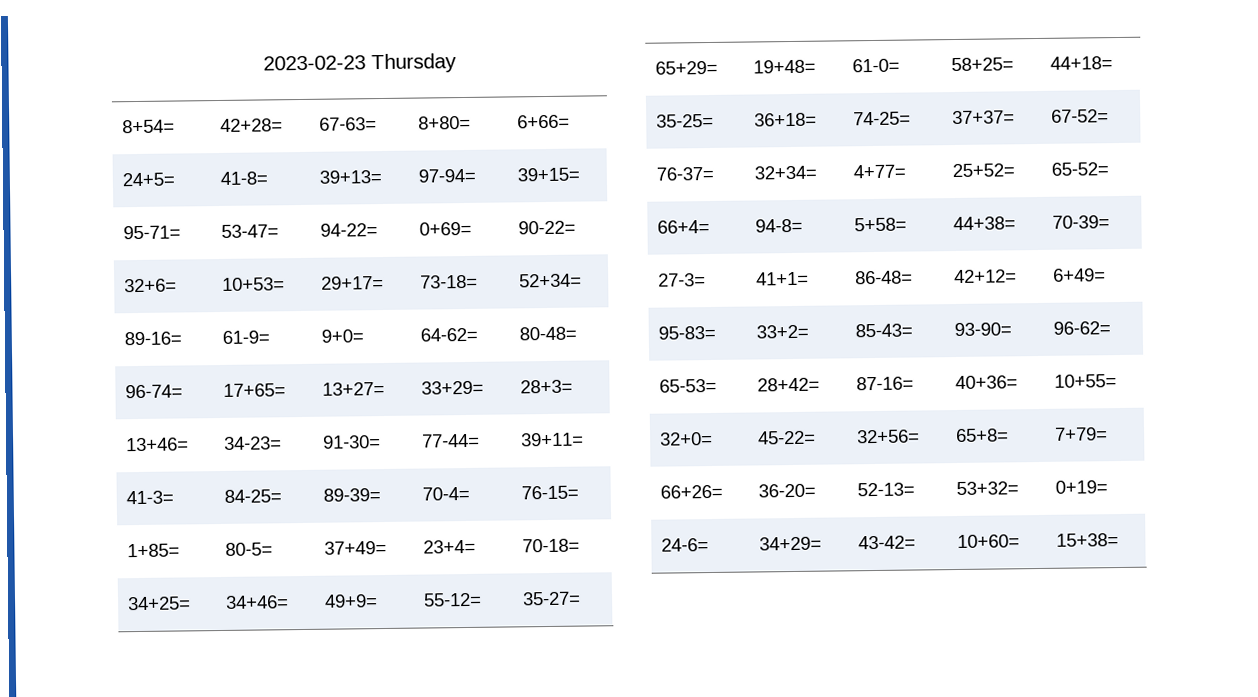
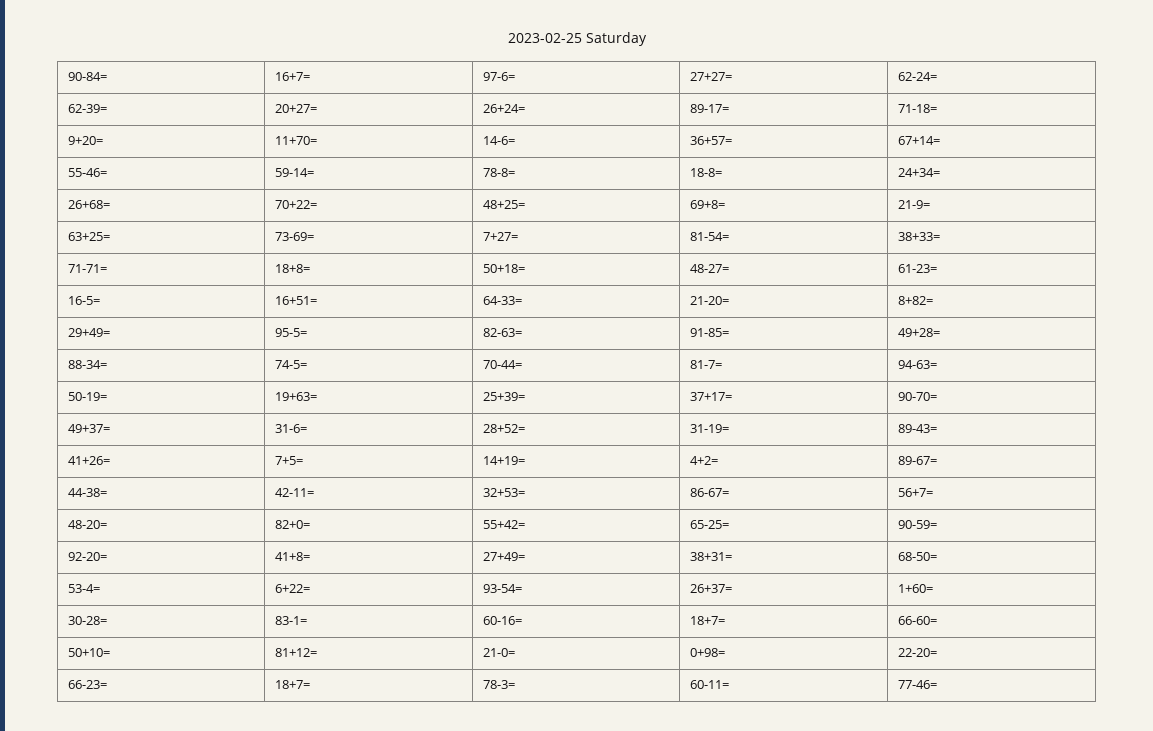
[262,53,457,74] [121,119,175,134] [219,118,283,132] [318,117,377,131] [417,115,471,130] [516,114,570,129] [121,172,175,187] [219,171,268,185] [318,170,382,184] [417,168,476,183] [516,167,580,182] [122,225,181,240] [220,224,279,238] [319,223,378,237] [418,221,472,236] [517,220,576,235] [123,278,177,293] [221,277,285,291] [320,275,384,290] [419,274,478,289] [518,273,582,288] [123,331,182,346] [221,330,270,344] [320,329,364,343] [419,327,478,342] [518,326,577,341] [124,384,183,399] [222,383,286,397] [321,381,385,396] [420,380,484,395] [519,379,573,394] [125,437,189,452] [223,436,282,450] [322,435,381,449] [421,433,480,448] [520,432,584,447] [125,490,174,505] [223,489,282,503] [322,488,381,502] [421,486,470,501] [520,485,579,500] [126,543,180,558] [224,542,273,556] [323,540,387,555] [422,539,476,554] [521,538,580,553] [127,596,191,611] [224,595,289,609] [323,594,378,608] [422,592,482,607] [521,591,581,606] [654,60,718,75] [752,59,816,74] [851,58,900,73] [950,57,1014,72] [1049,56,1113,70] [655,113,714,128] [753,112,817,127] [852,111,911,126] [951,110,1015,125] [1050,109,1109,123] [655,166,714,181] [753,165,817,180] [852,164,906,179] [951,163,1015,178] [1050,162,1109,176] [656,220,710,234] [754,218,803,233] [853,217,907,232] [952,216,1016,231] [1051,215,1110,229] [657,273,706,287] [755,271,809,286] [854,270,913,285] [953,269,1017,284] [1052,268,1106,282] [657,325,716,340] [755,324,809,339] [854,323,913,338] [953,322,1012,337] [1052,321,1111,335] [658,378,717,393] [756,377,820,392] [855,376,914,391] [954,375,1018,390] [1053,374,1117,388] [659,431,713,446] [757,430,816,445] [856,429,920,444] [955,428,1009,443] [1054,427,1108,441] [659,484,723,499] [757,483,816,498] [856,482,915,497] [955,481,1019,496] [1054,480,1108,494] [660,538,709,552] [758,536,822,551] [857,535,916,550] [956,534,1020,549] [1055,533,1119,547] 2023-02-23 Thursday // 8+54= | 42+28= | 67-63= | 8+80= | 6+66= // 24+5= | 41-8= | 39+13= | 97-94= | 39+15= // 95-71= | 53-47= | 94-22= | 0+69= | 90-22= // 32+6= | 10+53= | 29+17= | 73-18= | 52+34= // 89-16= | 61-9= | 9+0= | 64-62= | 80-48= // 96-74= | 17+65= | 13+27= | 33+29= | 28+3= // 13+46= | 34-23= | 91-30= | 77-44= | 39+11= // 41-3= | 84-25= | 89-39= | 70-4= | 76-15= // 1+85= | 80-5= | 37+49= | 23+4= | 70-18= // 34+25= | 34+46= | 49+9= | 55-12= | 35-27= // 65+29= | 19+48= | 61-0= | 58+25= | 44+18= // 35-25= | 36+18= | 74-25= | 37+37= | 67-52= // 76-37= | 32+34= | 4+77= | 25+52= | 65-52= // 66+4= | 94-8= | 5+58= | 44+38= | 70-39= // 27-3= | 41+1= | 86-48= | 42+12= | 6+49= // 95-83= | 33+2= | 85-43= | 93-90= | 96-62= // 65-53= | 28+42= | 87-16= | 40+36= | 10+55= // 32+0= | 45-22= | 32+56= | 65+8= | 7+79= // 66+26= | 36-20= | 52-13= | 53+32= | 0+19= // 24-6= | 34+29= | 43-42= | 10+60= | 15+38= -> [507,32,647,46] [67,72,107,81] [274,72,310,81] [482,72,515,81] [689,72,732,81] [897,72,937,81] [67,104,107,113] [274,104,317,113] [482,104,525,113] [689,104,729,113] [897,104,937,113] [67,136,103,145] [274,136,317,145] [482,136,515,145] [689,136,732,145] [897,136,940,145] [67,168,107,177] [274,168,314,177] [482,168,515,177] [689,168,722,177] [897,168,940,177] [67,200,110,209] [274,200,317,209] [482,200,525,209] [689,200,725,209] [897,200,930,209] [67,232,110,241] [274,232,314,241] [482,232,518,241] [689,232,729,241] [897,232,940,241] [67,264,107,273] [274,264,310,273] [482,264,525,273] [689,264,729,273] [897,264,937,273] [67,296,100,305] [274,296,317,305] [482,296,522,305] [689,296,729,305] [897,296,933,305] [67,328,110,337] [274,328,307,337] [482,328,522,337] [689,328,729,337] [897,328,940,337] [67,360,107,369] [274,360,307,369] [482,360,522,369] [689,360,722,369] [897,360,937,369] [67,392,107,401] [274,392,317,401] [482,392,525,401] [689,392,732,401] [897,392,937,401] [67,424,110,433] [274,424,307,433] [482,424,525,433] [689,424,729,433] [897,424,937,433] [67,456,110,465] [274,456,303,465] [482,456,525,465] [689,456,718,465] [897,456,937,465] [67,488,107,497] [274,488,314,497] [482,488,525,497] [689,488,729,497] [897,488,933,497] [67,520,107,529] [274,520,310,529] [482,520,525,529] [689,520,729,529] [897,520,937,529] [67,552,107,561] [274,552,310,561] [482,552,525,561] [689,552,732,561] [897,552,937,561] [67,584,100,593] [274,584,310,593] [482,584,522,593] [689,584,732,593] [897,584,933,593] [67,616,107,625] [274,616,307,625] [482,616,522,625] [689,616,725,625] [897,616,937,625] [67,648,110,657] [274,648,317,657] [482,648,515,657] [689,648,725,657] [897,648,937,657] [67,680,107,689] [274,680,310,689] [482,680,515,689] [689,680,729,689] [897,680,937,689] 2023-02-25 Saturday // 90-84= | 16+7= | 97-6= | 27+27= | 62-24= // 62-39= | 20+27= | 26+24= | 89-17= | 71-18= // 9+20= | 11+70= | 14-6= | 36+57= | 67+14= // 55-46= | 59-14= | 78-8= | 18-8= | 24+34= // 26+68= | 70+22= | 48+25= | 69+8= | 21-9= // 63+25= | 73-69= | 7+27= | 81-54= | 38+33= // 71-71= | 18+8= | 50+18= | 48-27= | 61-23= // 16-5= | 16+51= | 64-33= | 21-20= | 8+82= // 29+49= | 95-5= | 82-63= | 91-85= | 49+28= // 88-34= | 74-5= | 70-44= | 81-7= | 94-63= // 50-19= | 19+63= | 25+39= | 37+17= | 90-70= // 49+37= | 31-6= | 28+52= | 31-19= | 89-43= // 41+26= | 7+5= | 14+19= | 4+2= | 89-67= // 44-38= | 42-11= | 32+53= | 86-67= | 56+7= // 48-20= | 82+0= | 55+42= | 65-25= | 90-59= // 92-20= | 41+8= | 27+49= | 38+31= | 68-50= // 53-4= | 6+22= | 93-54= | 26+37= | 1+60= // 30-28= | 83-1= | 60-16= | 18+7= | 66-60= // 50+10= | 81+12= | 21-0= | 0+98= | 22-20= // 66-23= | 18+7= | 78-3= | 60-11= | 77-46=

